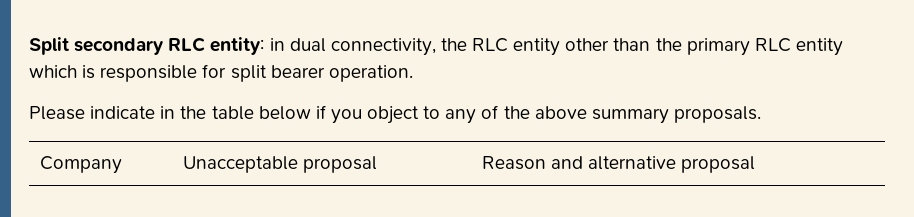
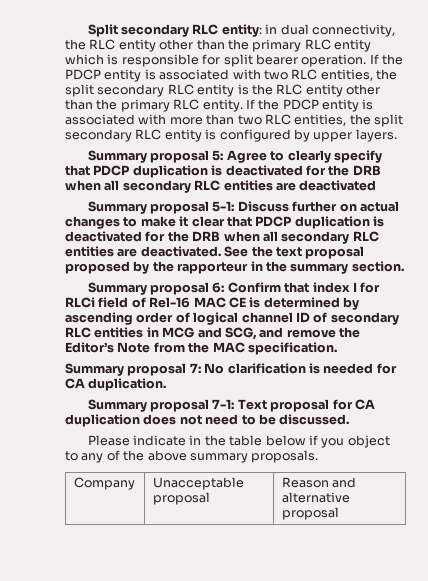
(413, 73) none -> [369,54,403,65] [65,69,397,82] [65,84,380,97] [65,99,374,112] [65,114,403,127] [65,129,397,142] [87,150,382,163] [65,165,381,178] [65,180,377,193] [87,201,399,214] [65,216,384,229] [65,231,379,244] [65,246,365,259] [65,261,404,274] [87,282,381,295] [65,297,359,310] [65,312,399,325] [65,327,360,340] [65,342,337,355] [65,363,397,376] [65,378,167,391] [87,399,375,412] [65,414,350,427] If the PDCP entity is associated with two RLC entities, the split secondary RLC entity is the RLC entity other than the primary RLC entity. If the PDCP entity is associated with more than two RLC entities, the split secondary RLC entity is configured by upper layers. // Summary proposal 5: Agree to clearly specify that PDCP duplication is deactivated for the DRB when all secondary RLC entities are deactivated // Summary proposal 5-1: Discuss further on actual changes to make it clear that PDCP duplication is deactivated for the DRB when all secondary RLC entities are deactivated. See the text proposal proposed by the rapporteur in the summary section. // Summary proposal 6: Confirm that index I for RLCi field of Rel-16 MAC CE is determined by ascending order of logical channel ID of secondary RLC entities in MCG and SCG, and remove the Editor’s Note from the MAC specification. // Summary proposal 7: No clarification is needed for CA duplication. // Summary proposal 7-1: Text proposal for CA duplication does not need to be discussed.

